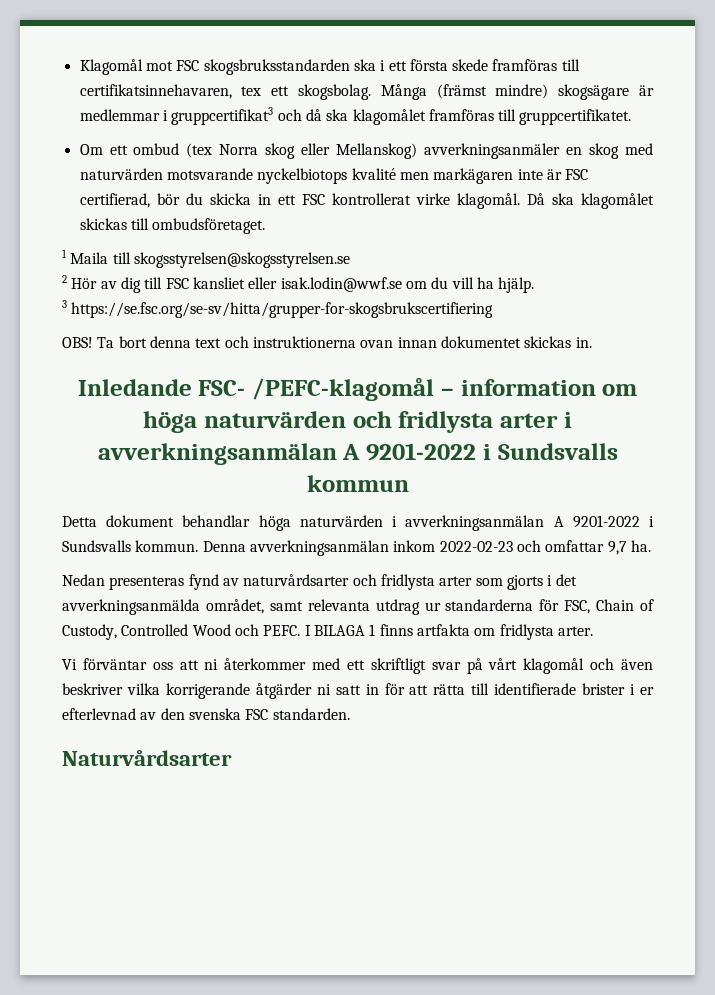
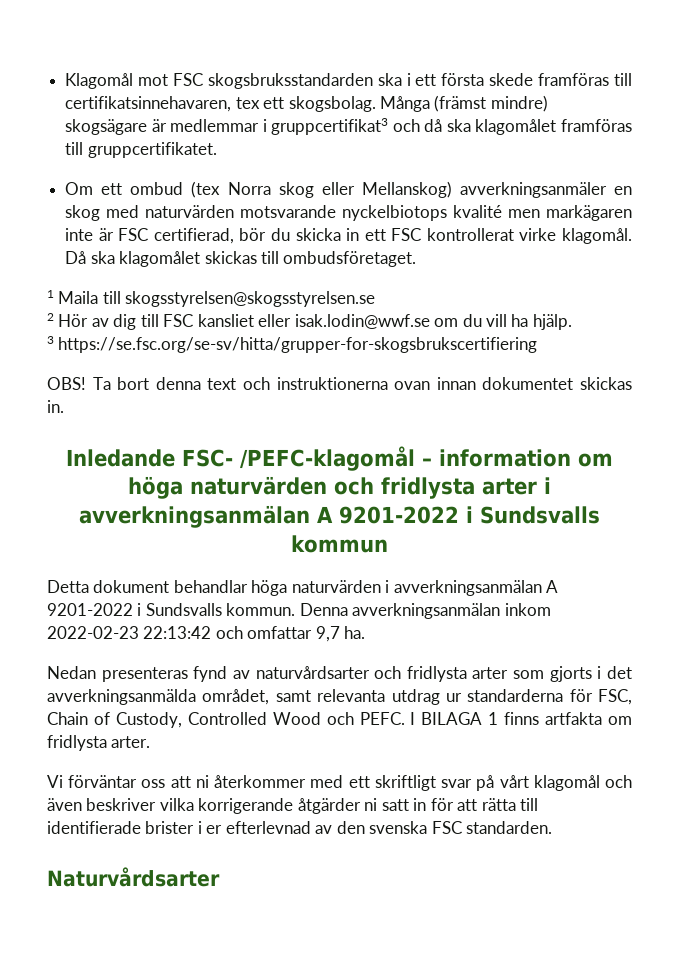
(513, 546) none -> [143,626,212,639] 22:13:42

